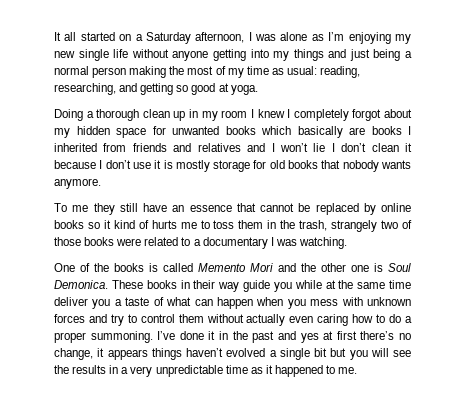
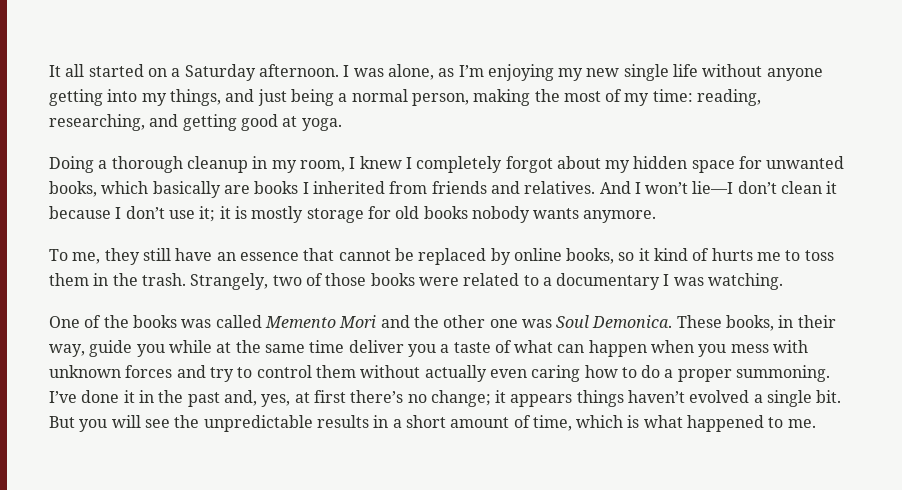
[195,32,308,43] afternoon, I was alone -> [258,64,434,80] afternoon. I was alone,
[293,49,324,61] things -> [169,89,221,106] things,
[92,67,127,78] person -> [411,93,469,106] person,
[246,66,317,75] time as usual: -> [652,89,693,102] time:
[176,85,189,92] so -> (237, 122) none
[142,109,186,121] clean up -> [186,156,248,173] cleanup
[221,110,248,118] room -> [299,160,345,172] room,
[225,126,256,135] books -> [49,181,97,197] books,
[197,143,335,152] relatives and I won’t lie I -> [524,181,734,194] relatives. And I won’t lie—I
(151, 165) none -> [199,206,216,222] it;
[321,160,341,169] that -> (468, 212) none
[72,205,89,212] me -> [72,252,101,264] me,
[54,220,84,229] books -> [566,248,615,264] books,
[299,220,378,232] trash, strangely -> [141,273,269,290] trash. Strangely,
[149,263,158,272] is -> [181,319,212,328] was
[374,263,383,272] is -> [521,319,552,328] was
[146,280,177,289] books -> [726,315,775,331] books,
[218,282,240,292] way -> [49,344,85,357] way,
[277,331,319,343] and yes -> [223,390,291,407] and, yes,
[54,348,93,360] change, -> [430,390,491,407] change;
[314,348,347,357] bit but -> [816,390,842,403] [49,416,75,428] bit. But
(69, 369) none -> [203,415,313,432] unpredictable
[130,365,273,377] very unpredictable time as it -> [405,415,683,431] short amount of time, which is what

